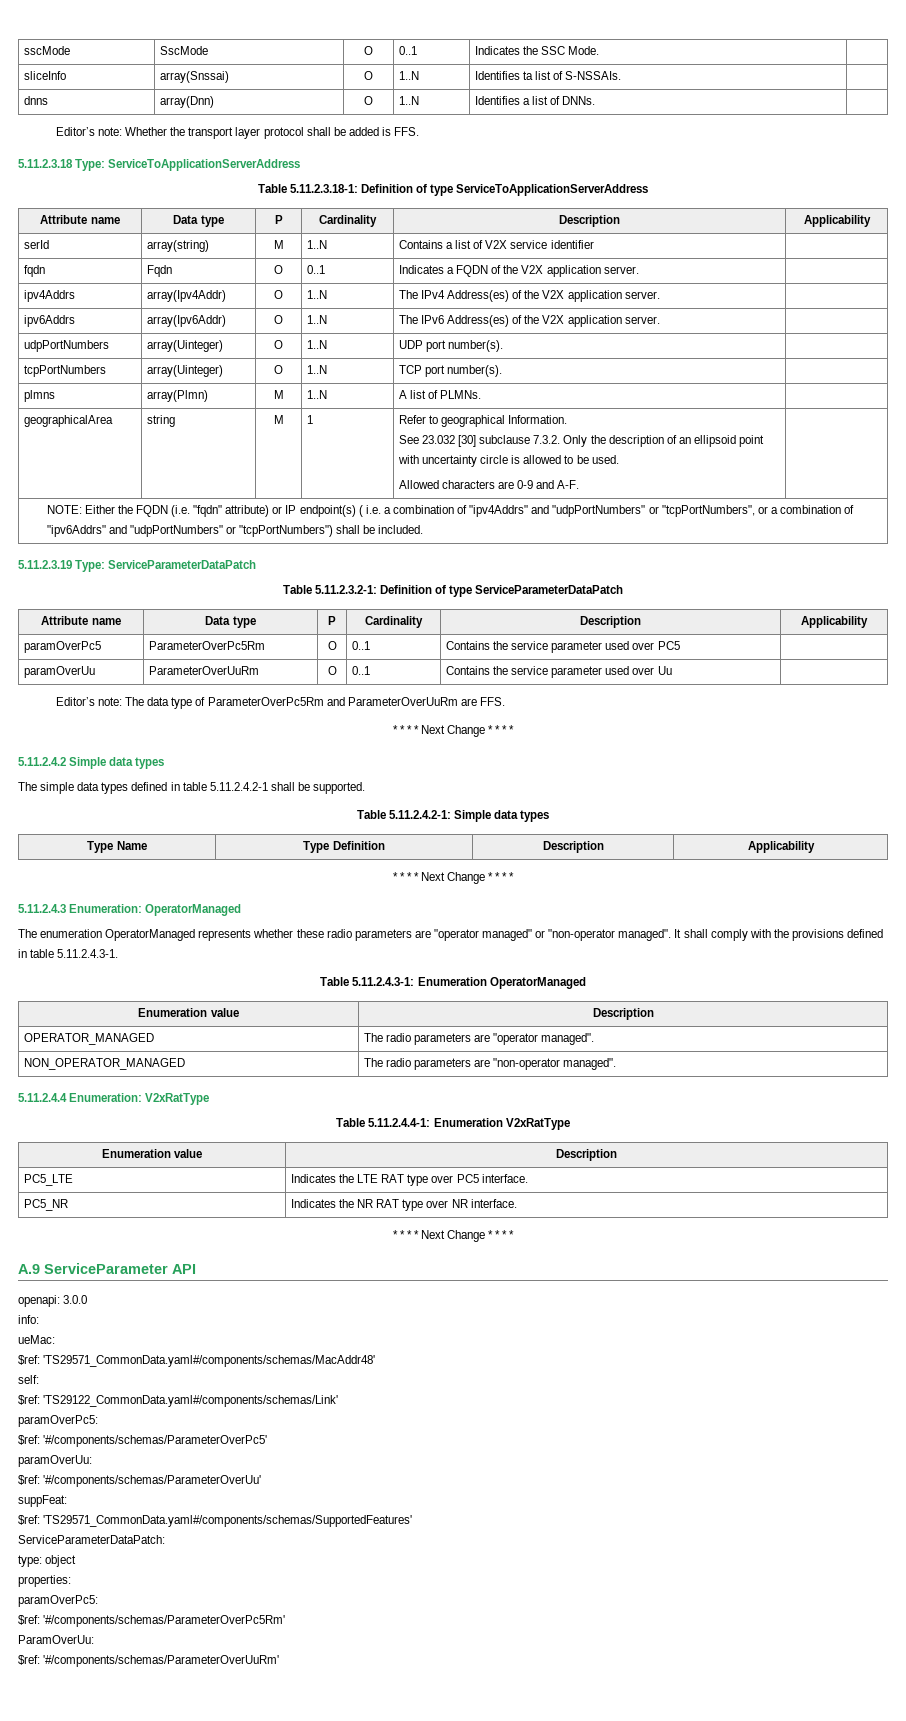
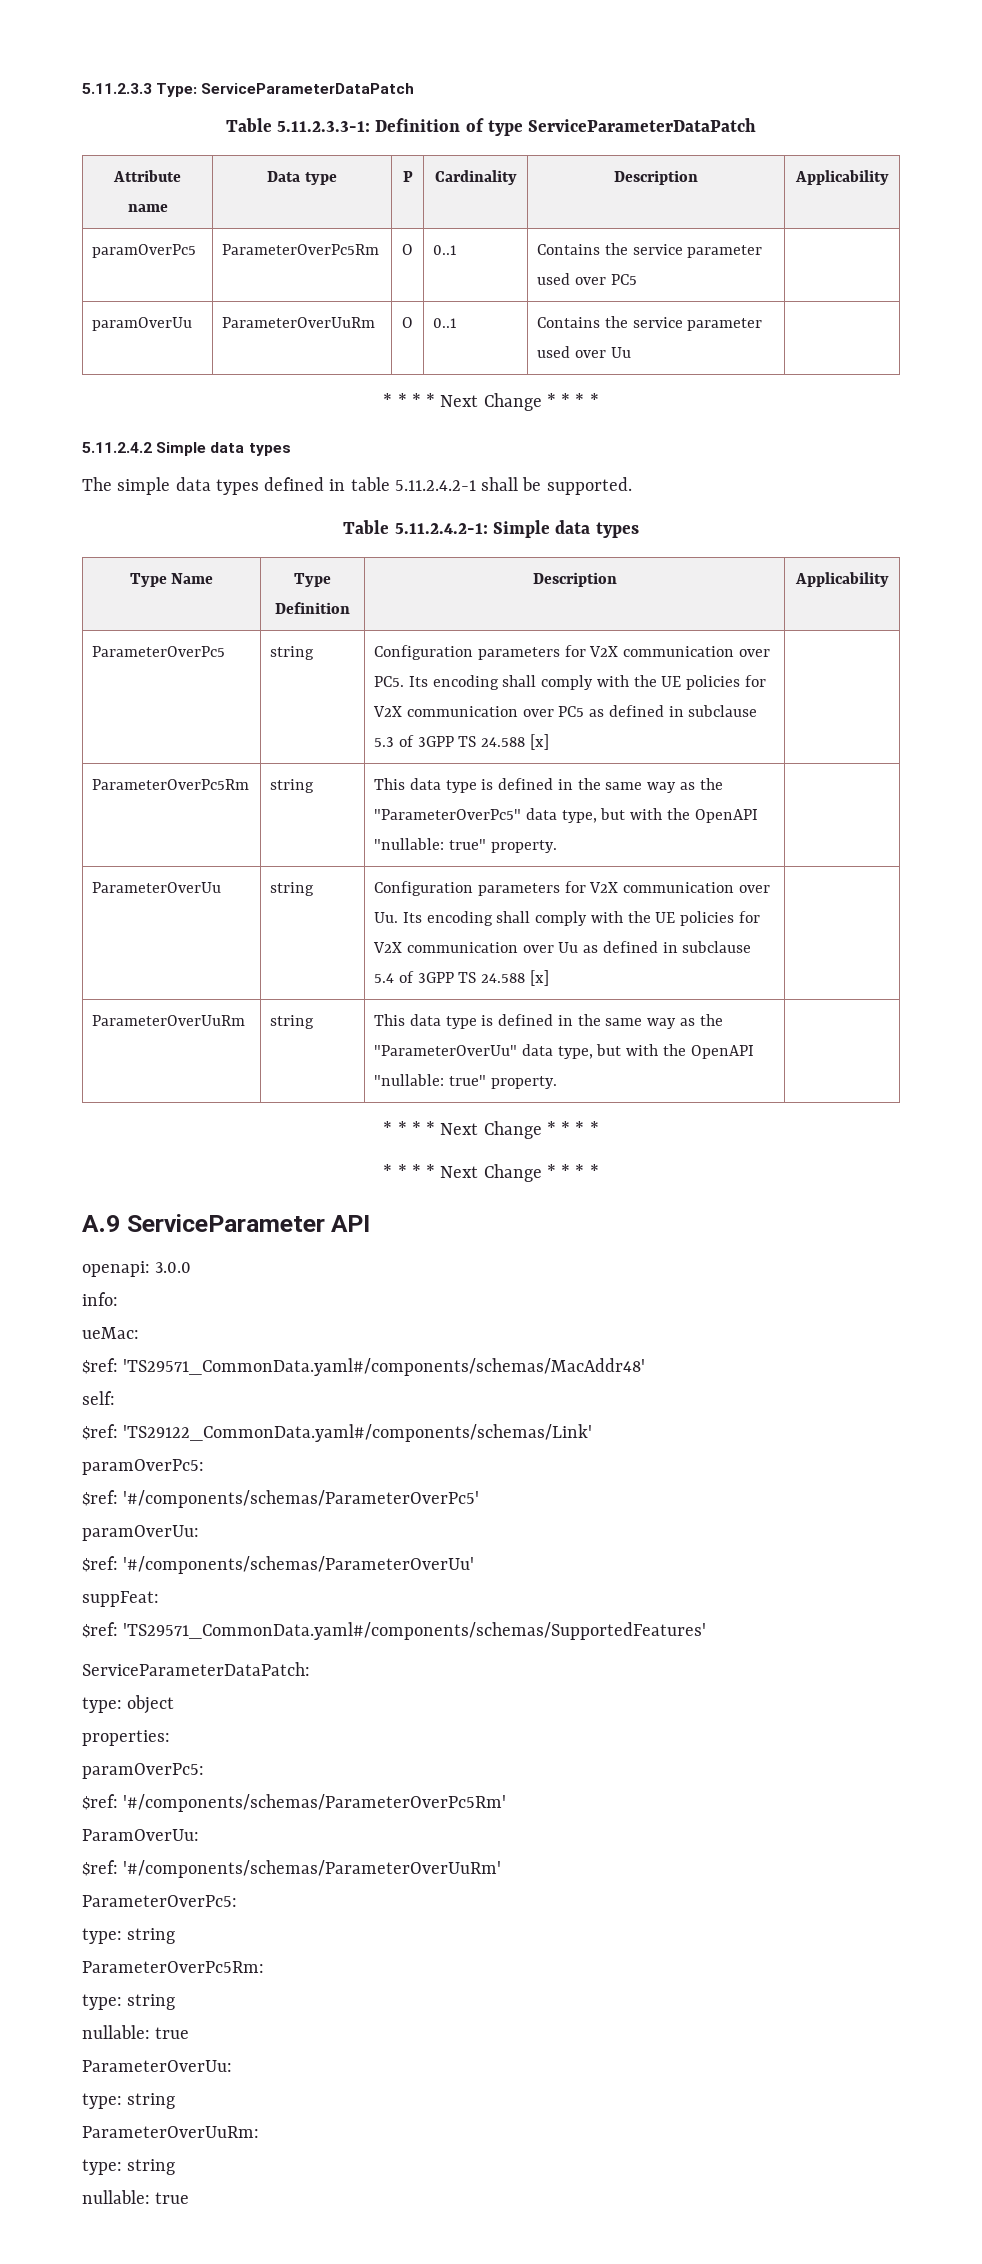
[23,46,70,55] [159,46,208,55] [364,46,373,55] [398,46,417,55] [474,46,600,55] [23,71,66,80] [159,71,229,83] [364,71,373,80] [398,71,419,80] [474,71,622,80] [23,96,48,105] [159,96,214,108] [364,96,373,105] [398,96,419,105] [474,96,596,105] [55,127,420,139] [18,159,301,171] [257,184,649,196] [40,215,120,224] [173,215,224,227] [274,215,283,224] [319,215,377,227] [559,215,620,227] [803,215,871,227] [23,240,49,249] [146,240,209,252] [273,240,284,249] [306,240,327,249] [398,240,594,249] [23,265,45,277] [146,265,172,277] [274,265,283,274] [306,265,325,274] [398,265,639,277] [23,290,75,302] [146,290,226,302] [274,290,283,299] [306,290,327,299] [398,290,660,302] [23,315,75,327] [146,315,226,327] [274,315,283,324] [306,315,327,324] [398,315,660,327] [23,340,109,352] [146,340,223,352] [274,340,283,349] [306,340,327,349] [398,340,504,352] [23,365,106,377] [146,365,223,377] [274,365,283,374] [306,365,327,374] [398,365,503,377] [23,390,55,402] [146,390,208,402] [273,390,284,399] [306,390,327,399] [398,390,482,399] [23,415,113,427] [146,415,175,427] [273,415,284,424] [306,415,313,424] [398,415,568,427] [398,435,765,447] [397,455,619,467] [398,480,580,489] [46,505,855,517] [46,525,424,537] [18,560,72,569] sscMode | SscMode | O | 0..1 | Indicates the SSC Mode. | // sliceInfo | array(Snssai) | O | 1..N | Identifies ta list of S-NSSAIs. | // dnns | array(Dnn) | O | 1..N | Identifies a list of DNNs. | // Editor’s note: Whether the transport layer protocol shall be added is FFS. // 5.11.2.3.18 Type: ServiceToApplicationServerAddress // Table 5.11.2.3.18-1: Definition of type ServiceToApplicationServerAddress // Attribute name | Data type | P | Cardinality | Description | Applicability // serId | array(string) | M | 1..N | Contains a list of V2X service identifier | // fqdn | Fqdn | O | 0..1 | Indicates a FQDN of the V2X application server. | // ipv4Addrs | array(Ipv4Addr) | O | 1..N | The IPv4 Address(es) of the V2X application server. | // ipv6Addrs | array(Ipv6Addr) | O | 1..N | The IPv6 Address(es) of the V2X application server. | // udpPortNumbers | array(Uinteger) | O | 1..N | UDP port number(s). | // tcpPortNumbers | array(Uinteger) | O | 1..N | TCP port number(s). | // plmns | array(Plmn) | M | 1..N | A list of PLMNs. | // geographicalArea | string | M | 1 | Refer to geographical Information. // See 23.032 [30] subclause 7.3.2. Only the description of an ellipsoid point with uncertainty circle is allowed to be used. // Allowed characters are 0-9 and A-F. | // NOTE: Either the FQDN (i.e. "fqdn" attribute) or IP endpoint(s) ( i.e. a combination of "ipv4Addrs" and "udpPortNumbers" or "tcpPortNumbers", or a combination of "ipv6Addrs" and "udpPortNumbers" or "tcpPortNumbers") shall be included. // 5.11.2.3.19 -> [82,83,152,94] 5.11.2.3.3
[314,585,377,594] 5.11.2.3.2-1: -> [277,121,371,132] 5.11.2.3.3-1:
[55,697,505,709] // Editor’s note: The data type of ParameterOverPc5Rm and ParameterOverUuRm are FFS. -> (631, 352) none
(815, 847) none -> [92,646,226,657] [270,646,315,660] [374,645,770,660] [374,675,766,690] [373,705,758,717] [374,734,549,750] [92,779,250,790] [270,779,315,793] [374,778,723,793] [374,808,758,823] [374,838,557,853] [92,882,222,893] [270,882,315,896] [374,881,770,896] [374,911,760,926] [373,941,752,953] [374,970,549,986] [92,1015,246,1026] [270,1015,315,1029] [374,1014,723,1029] [374,1044,754,1059] [374,1074,557,1089] // ParameterOverPc5 | string | Configuration parameters for V2X communication over PC5. Its encoding shall comply with the UE policies for V2X communication over PC5 as defined in subclause 5.3 of 3GPP TS 24.588 [x] | // ParameterOverPc5Rm | string | This data type is defined in the same way as the "ParameterOverPc5" data type, but with the OpenAPI "nullable: true" property. | // ParameterOverUu | string | Configuration parameters for V2X communication over Uu. Its encoding shall comply with the UE policies for V2X communication over Uu as defined in subclause 5.4 of 3GPP TS 24.588 [x] | // ParameterOverUuRm | string | This data type is defined in the same way as the "ParameterOverUu" data type, but with the OpenAPI "nullable: true" property. |
[18,904,242,916] [18,929,884,941] [18,949,119,958] [320,977,586,989] [138,1008,239,1017] [592,1008,654,1020] [23,1033,154,1045] [363,1033,595,1045] [23,1058,185,1070] [363,1058,617,1070] [18,1093,210,1105] [336,1118,570,1130] [101,1149,203,1158] [556,1149,617,1161] [23,1174,73,1186] [290,1174,528,1186] [23,1199,68,1211] [290,1199,517,1211] // 5.11.2.4.3 Enumeration: OperatorManaged // The enumeration OperatorManaged represents whether these radio parameters are "operator managed" or "non-operator managed". It shall comply with the provisions defined in table 5.11.2.4.3-1. // Table 5.11.2.4.3-1: Enumeration OperatorManaged // Enumeration value | Description // OPERATOR_MANAGED | The radio parameters are "operator managed". // NON_OPERATOR_MANAGED | The radio parameters are "non-operator managed". // 5.11.2.4.4 Enumeration: V2xRatType // Table 5.11.2.4.4-1: Enumeration V2xRatType // Enumeration value | Description // PC5_LTE | Indicates the LTE RAT type over PC5 interface. // PC5_NR | Indicates the NR RAT type over NR interface. -> (599, 1128) none
(280, 1661) none -> [82,1895,237,1907] [82,1928,176,1944] [82,1961,264,1973] [82,1994,176,2010] [82,2025,190,2039] [82,2060,232,2072] [82,2093,176,2109] [82,2126,259,2138] [82,2159,176,2175] [82,2190,190,2204] // ParameterOverPc5: // type: string // ParameterOverPc5Rm: // type: string // nullable: true // ParameterOverUu: // type: string // ParameterOverUuRm: // type: string // nullable: true

